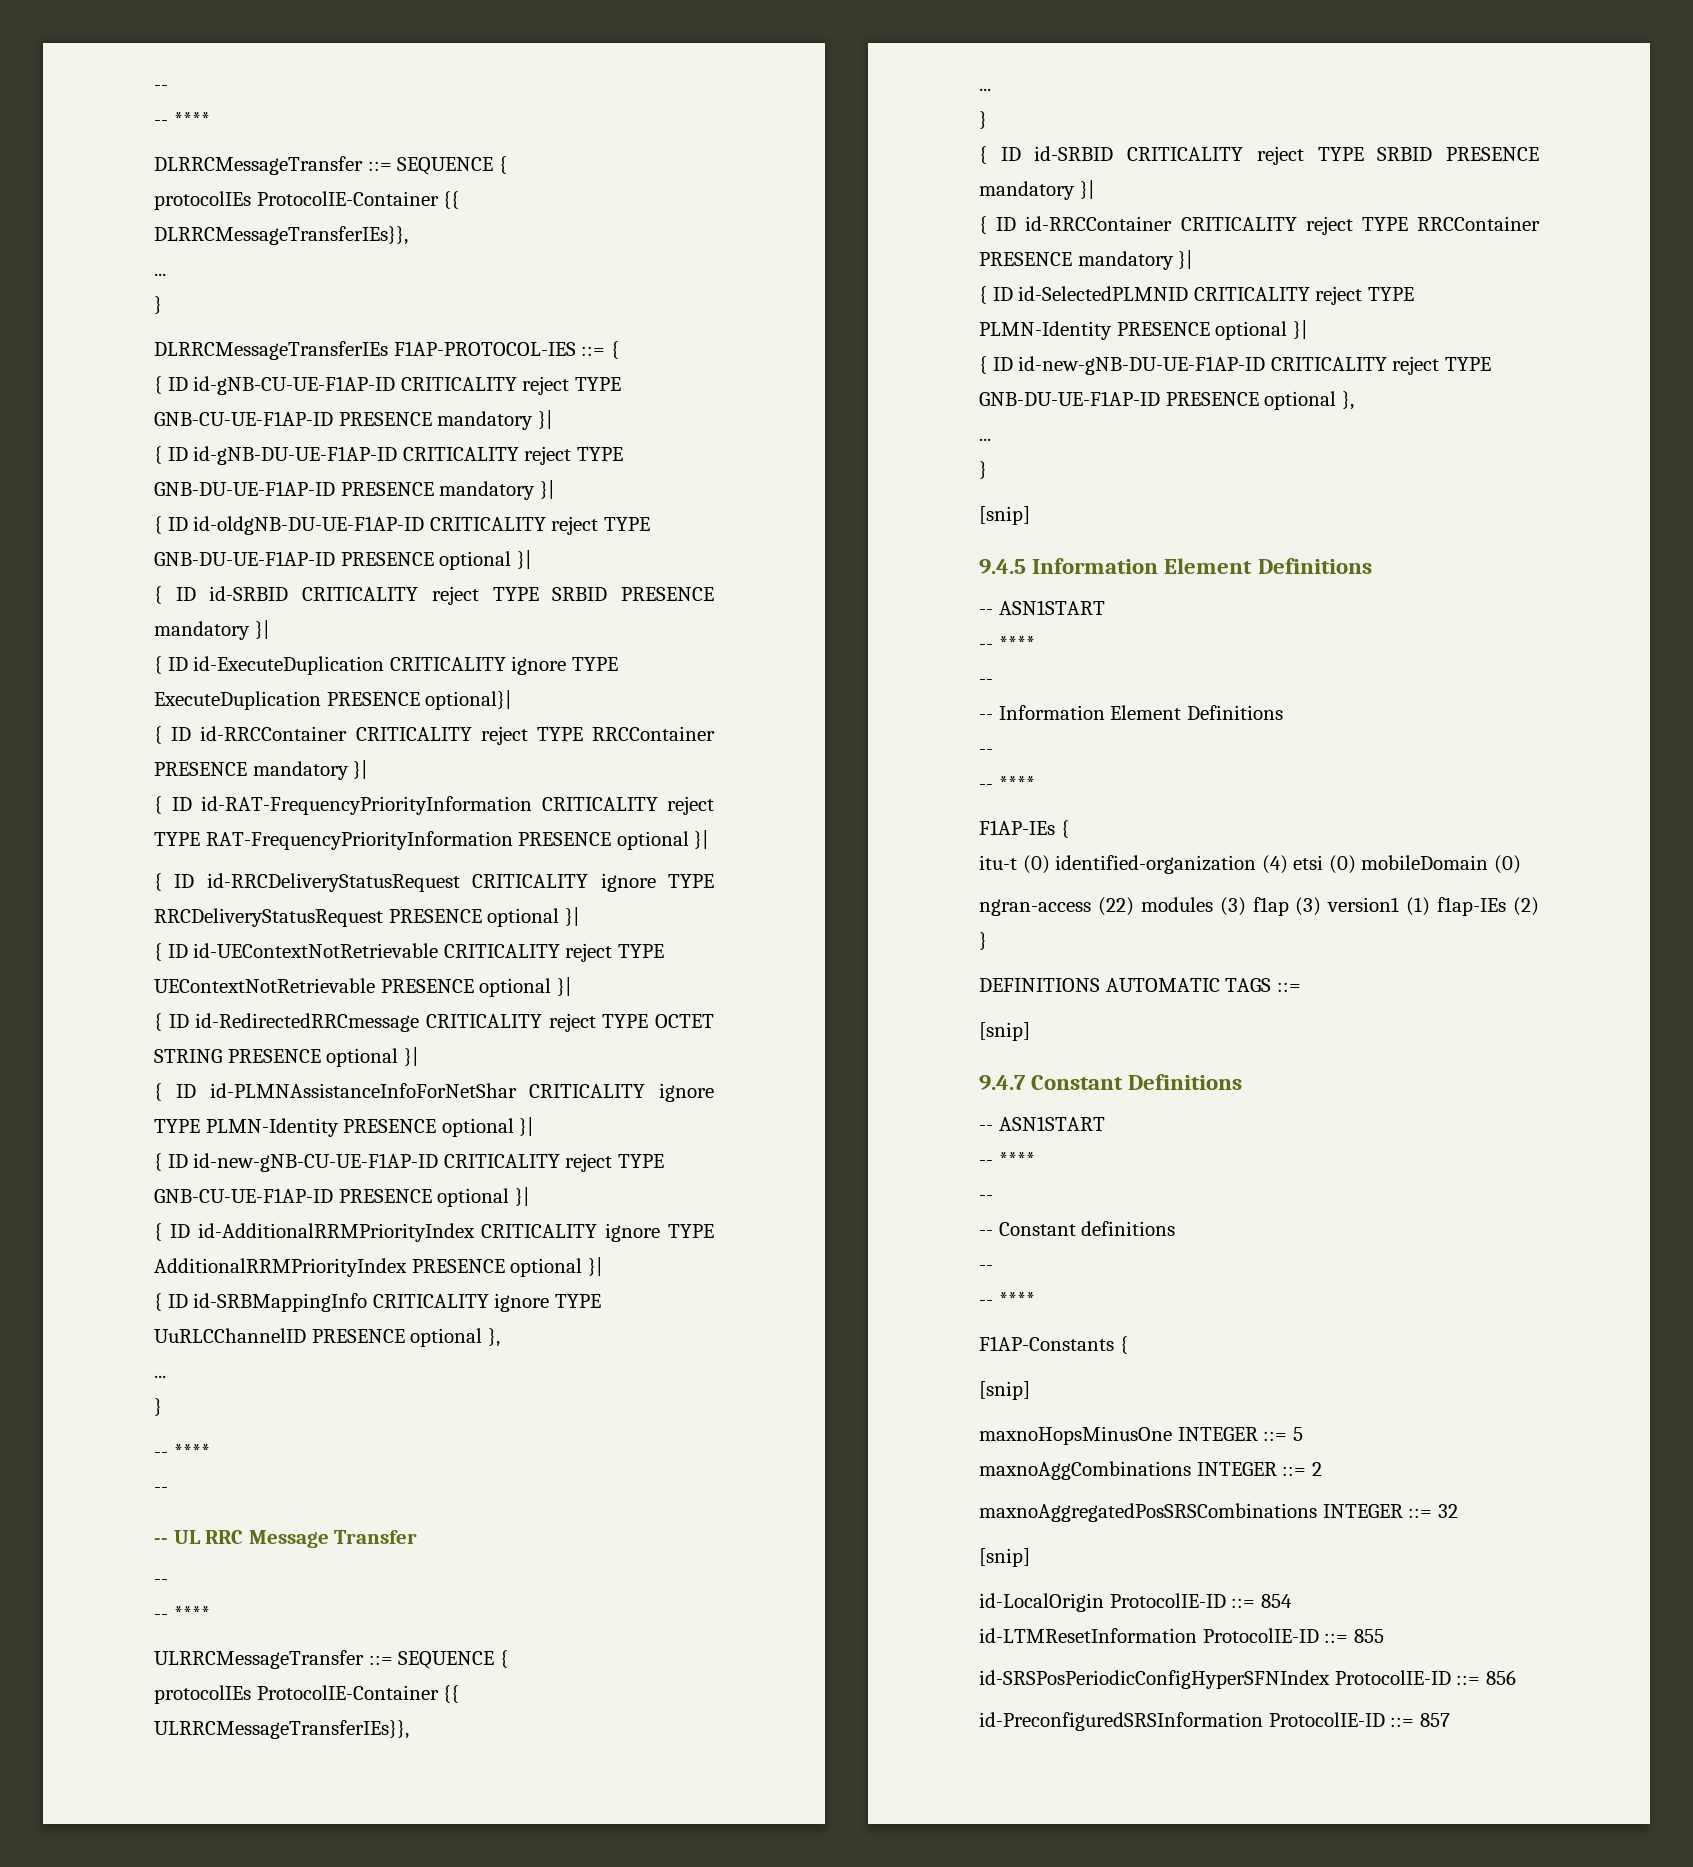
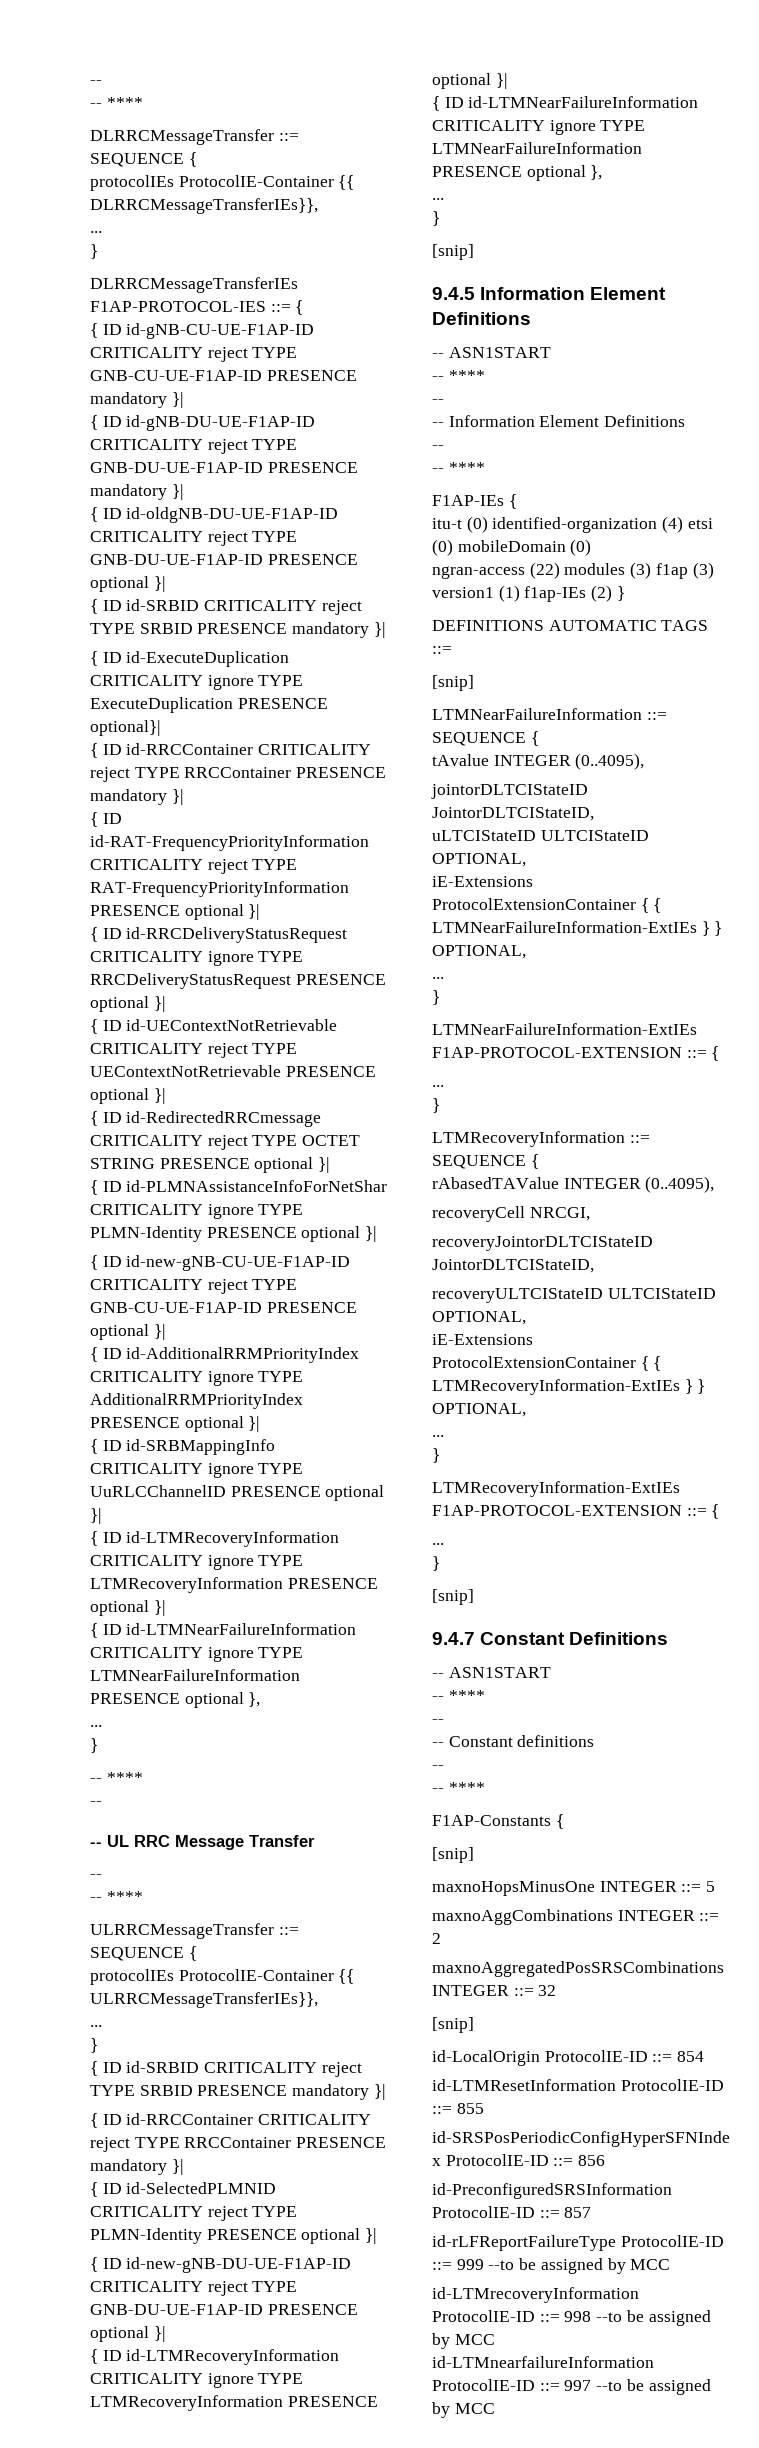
(483, 1337) none -> [90,1508,102,1524] [90,1531,340,1547] [90,1555,304,1570] [90,1577,378,1593] [90,1600,166,1616] [90,1623,357,1638] [90,1647,304,1662] [90,1669,300,1681] [90,1692,244,1708] }| // { ID id-LTMRecoveryInformation CRITICALITY ignore TYPE LTMRecoveryInformation PRESENCE optional }| // { ID id-LTMNearFailureInformation CRITICALITY ignore TYPE LTMNearFailureInformation PRESENCE optional
(1337, 400) none -> [153,2326,166,2342] [90,2349,340,2365] [90,2373,304,2388] [90,2395,378,2411] [432,73,508,89] [432,96,699,111] [432,120,646,135] [432,142,642,154] [432,165,586,181] }| // { ID id-LTMRecoveryInformation CRITICALITY ignore TYPE LTMRecoveryInformation PRESENCE optional }| // { ID id-LTMNearFailureInformation CRITICALITY ignore TYPE LTMNearFailureInformation PRESENCE optional
(1030, 1031) none -> [432,708,667,720] [432,731,539,746] [432,753,645,770] [431,784,588,799] [432,807,594,821] [432,830,649,841] [432,853,526,867] [432,876,533,887] [432,898,662,913] [432,921,723,936] [432,945,526,959] [432,977,444,979] [432,990,440,1005] [432,1023,697,1035] [432,1046,720,1061] [432,1085,444,1087] [432,1098,440,1113] [432,1131,650,1147] [432,1154,539,1169] [432,1176,715,1193] [432,1206,590,1222] [432,1236,653,1251] [432,1259,594,1273] [432,1288,716,1303] [432,1311,526,1325] [432,1334,533,1345] [432,1356,662,1371] [432,1379,706,1395] [432,1403,526,1417] [432,1435,444,1437] [432,1448,440,1463] [432,1481,680,1497] [432,1504,720,1519] [432,1543,444,1545] [432,1556,440,1571] [432,1589,474,1605] // LTMNearFailureInformation ::= SEQUENCE { // tAvalue INTEGER (0..4095), // jointorDLTCIStateID JointorDLTCIStateID, // uLTCIStateID ULTCIStateID OPTIONAL, // iE-Extensions ProtocolExtensionContainer { { LTMNearFailureInformation-ExtIEs } } OPTIONAL, // ... // } // LTMNearFailureInformation-ExtIEs F1AP-PROTOCOL-EXTENSION ::= { // ... // } // LTMRecoveryInformation ::= SEQUENCE { // rAbasedTAValue INTEGER (0..4095), // recoveryCell NRCGI, // recoveryJointorDLTCIStateID JointorDLTCIStateID, // recoveryULTCIStateID ULTCIStateID OPTIONAL, // iE-Extensions ProtocolExtensionContainer { { LTMRecoveryInformation-ExtIEs } } OPTIONAL, // ... // } // LTMRecoveryInformation-ExtIEs F1AP-PROTOCOL-EXTENSION ::= { // ... // } // [snip]
(1450, 1720) none -> [432,2235,724,2251] [432,2258,671,2274] [432,2287,639,2303] [432,2310,711,2326] [432,2333,495,2349] [432,2356,654,2368] [432,2379,711,2395] [432,2402,495,2418] // id-rLFReportFailureType ProtocolIE-ID ::= 999 --to be assigned by MCC // id-LTMrecoveryInformation ProtocolIE-ID ::= 998 --to be assigned by MCC // id-LTMnearfailureInformation ProtocolIE-ID ::= 997 --to be assigned by MCC

